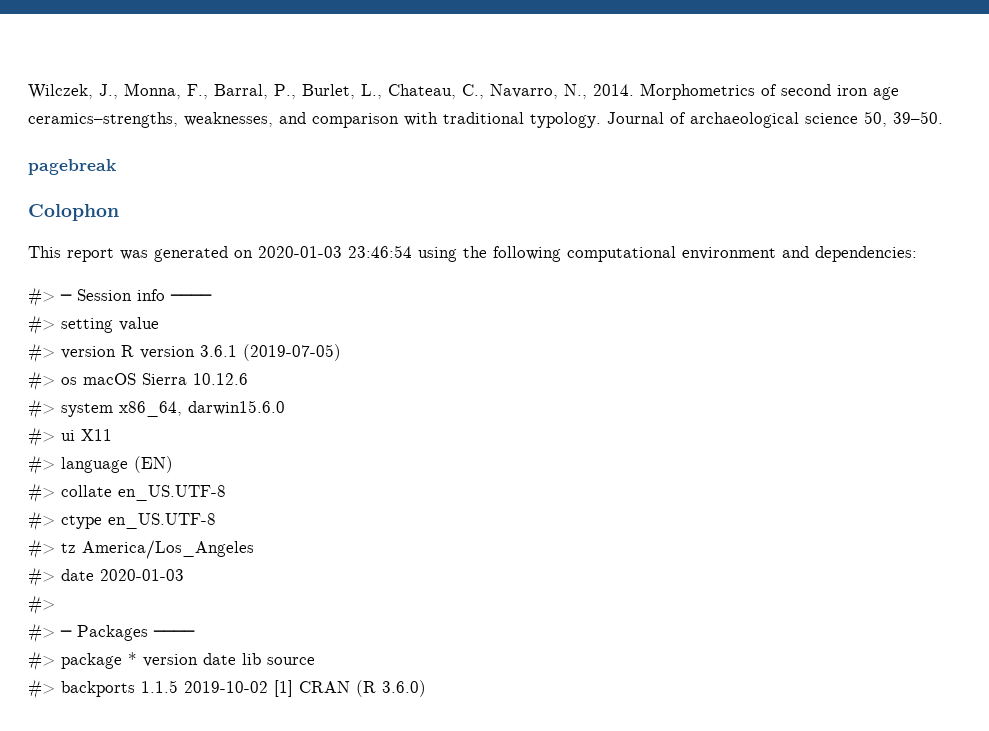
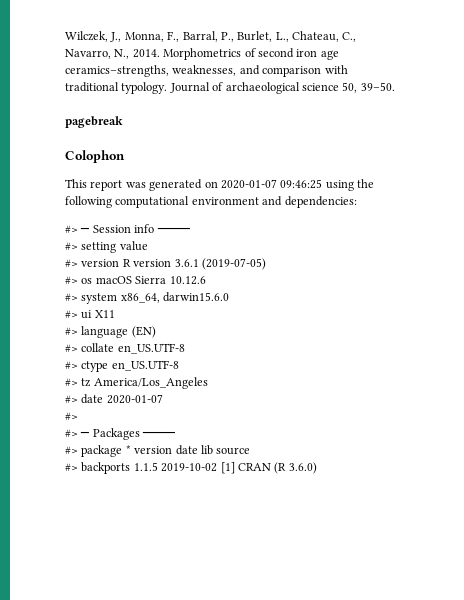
[258,245,412,258] 2020-01-03 23:46:54 -> [220,179,323,189] 2020-01-07 09:46:25
[100,569,184,581] 2020-01-03 -> [106,394,163,404] 2020-01-07

